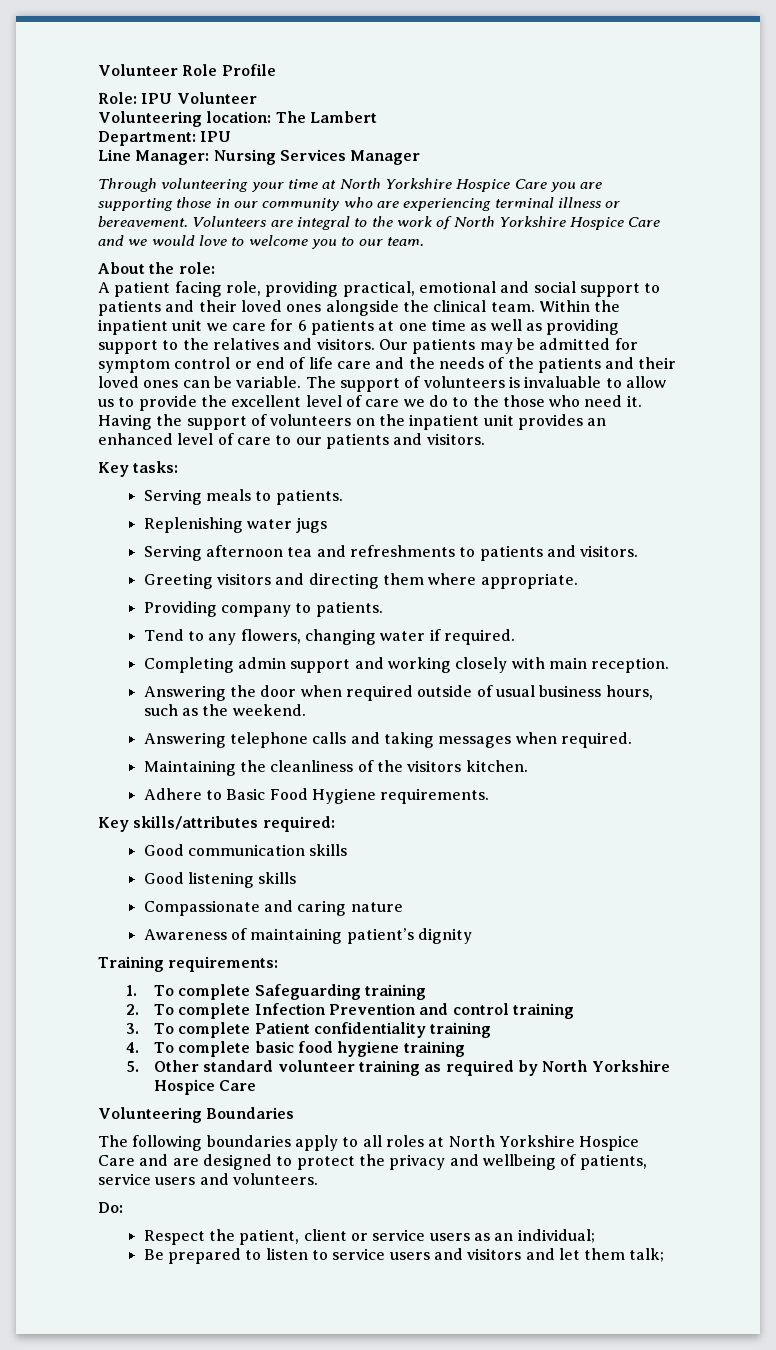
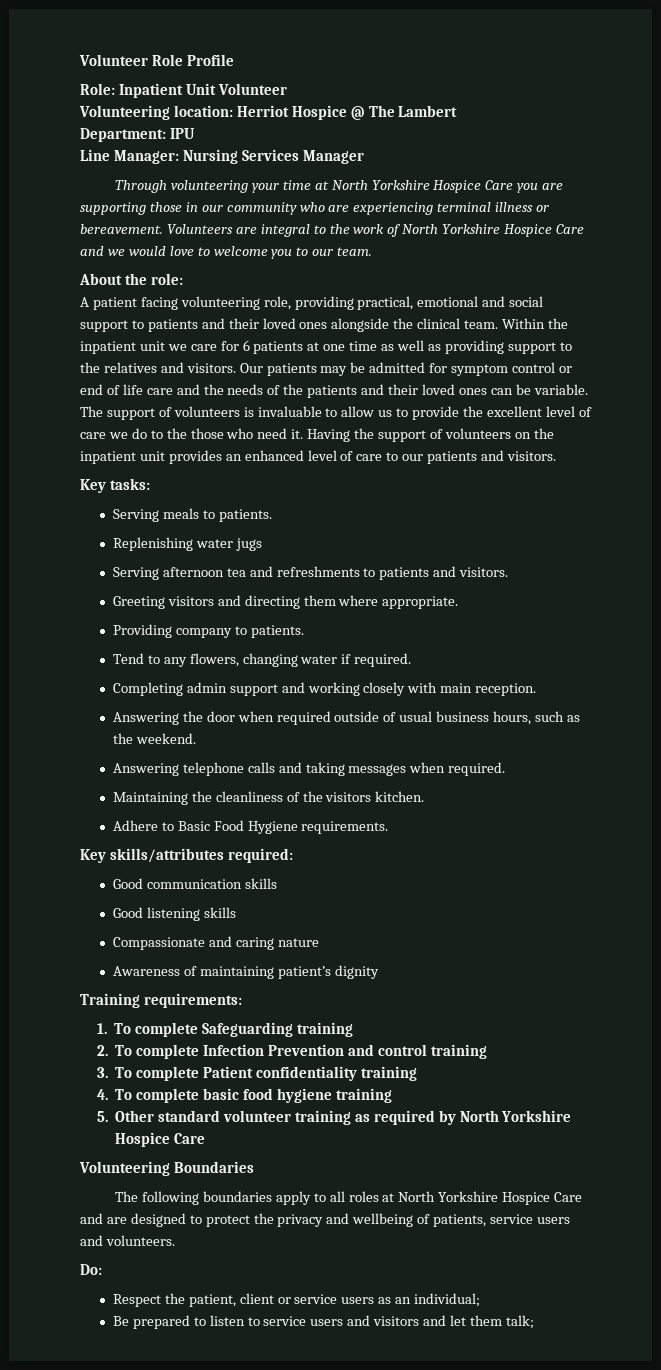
[141,93,173,104] IPU -> [118,83,216,98] Inpatient Unit
(272, 117) none -> [236,105,365,120] Herriot Hospice @
(222, 289) none -> [180,296,260,310] volunteering

